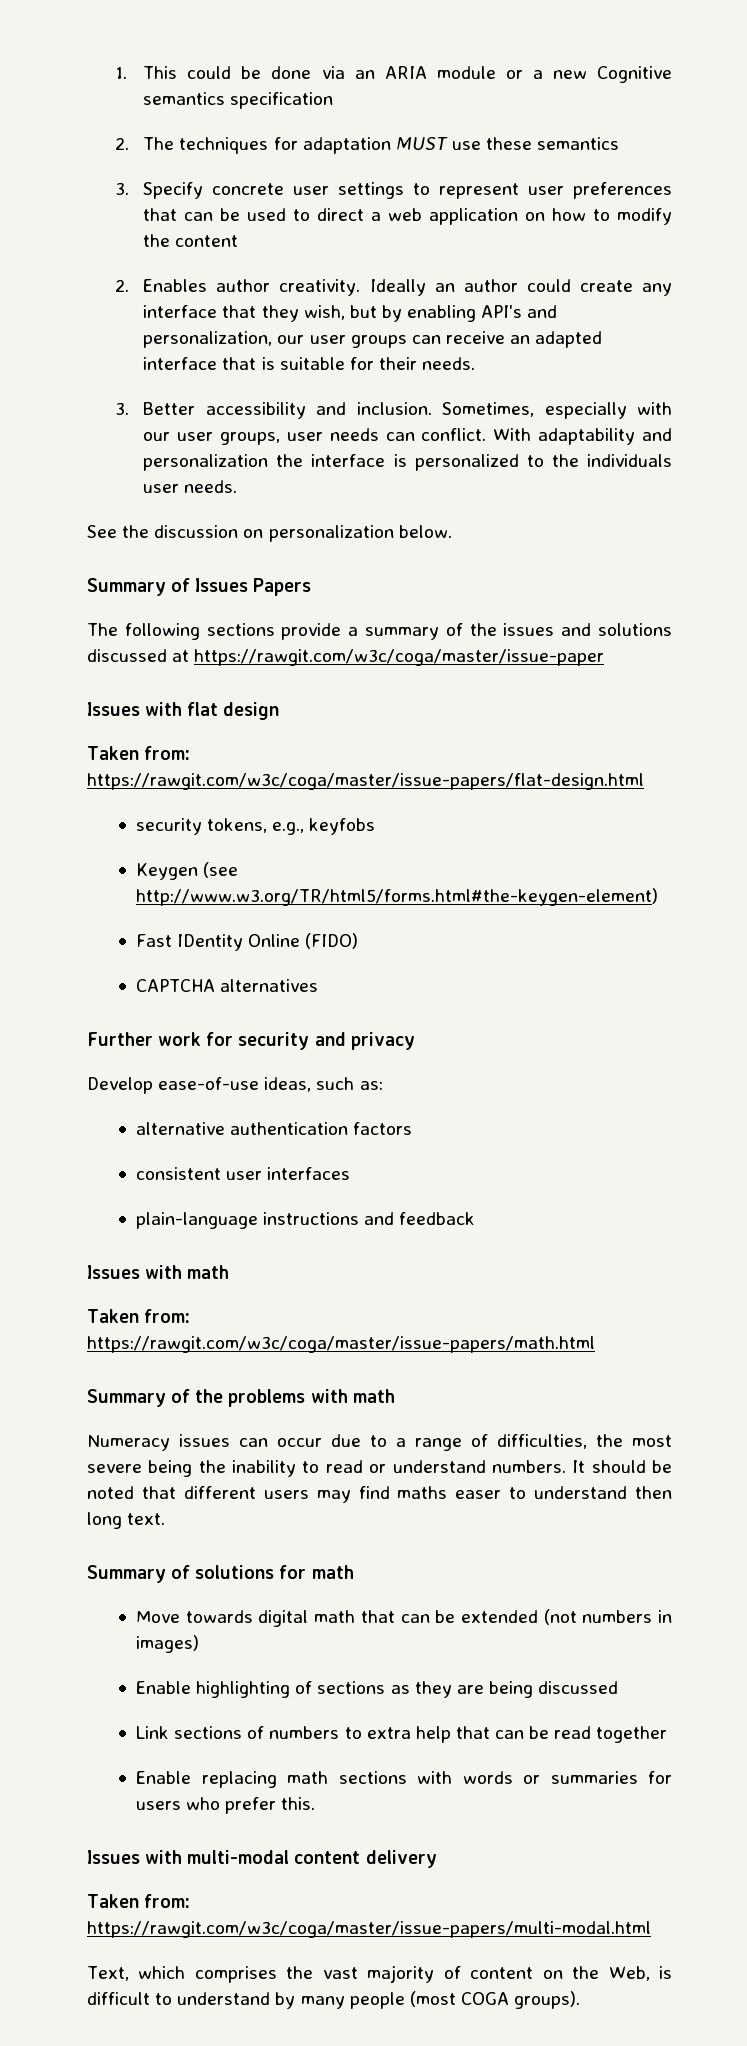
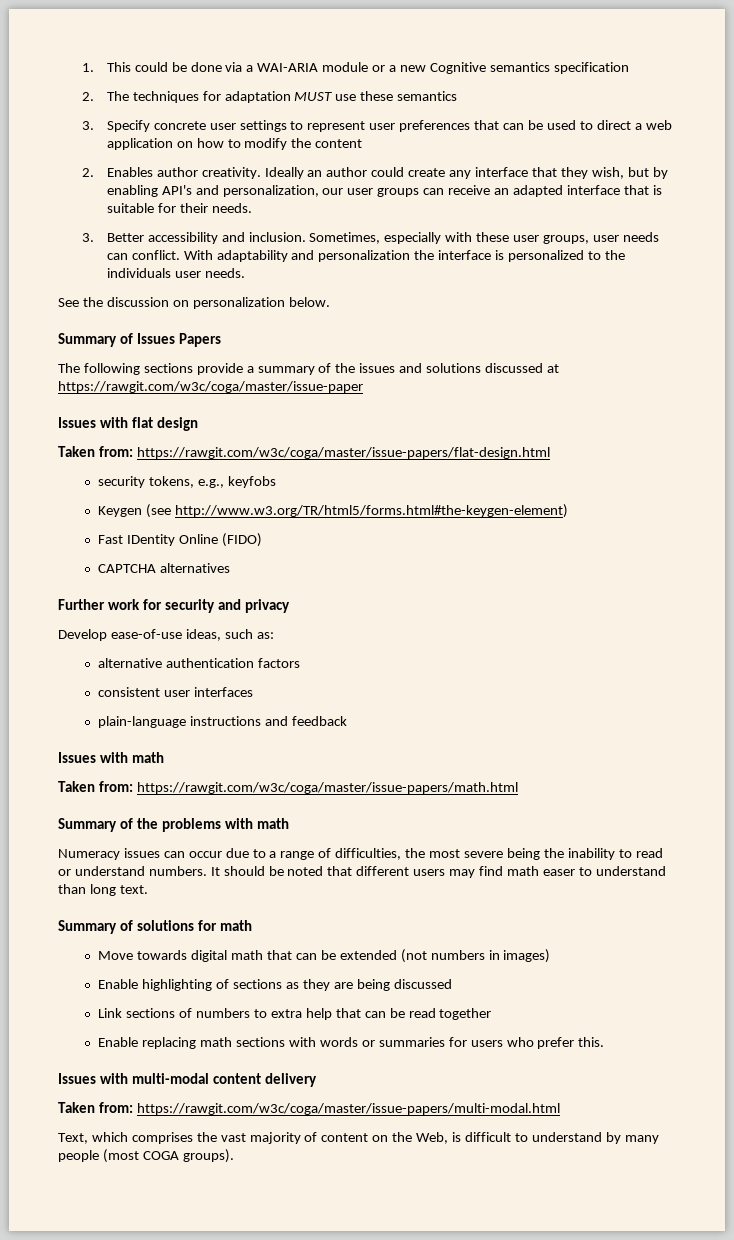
[354,66,427,79] an ARIA -> [246,63,319,72] a WAI-ARIA
[143,432,171,441] our -> [476,232,510,242] these
[397,1486,448,1499] maths -> [506,866,539,876] math
[634,1486,672,1499] then -> [58,884,86,894] than

